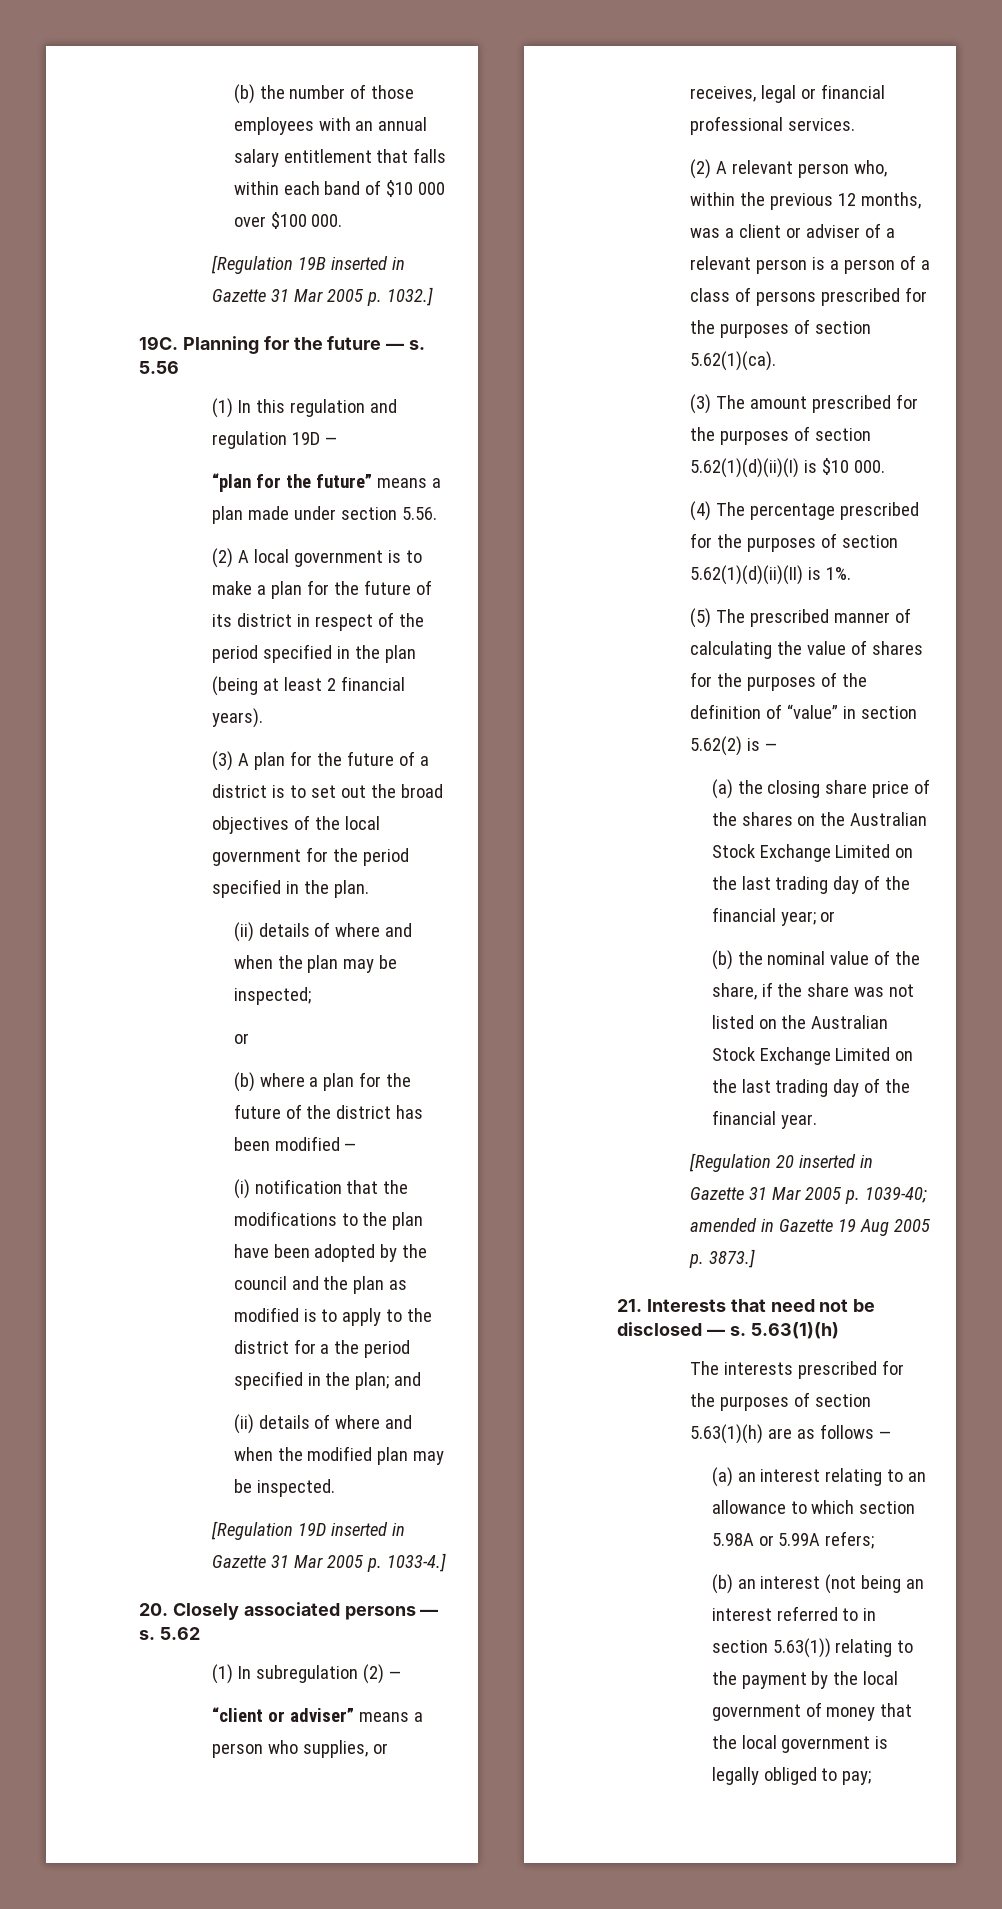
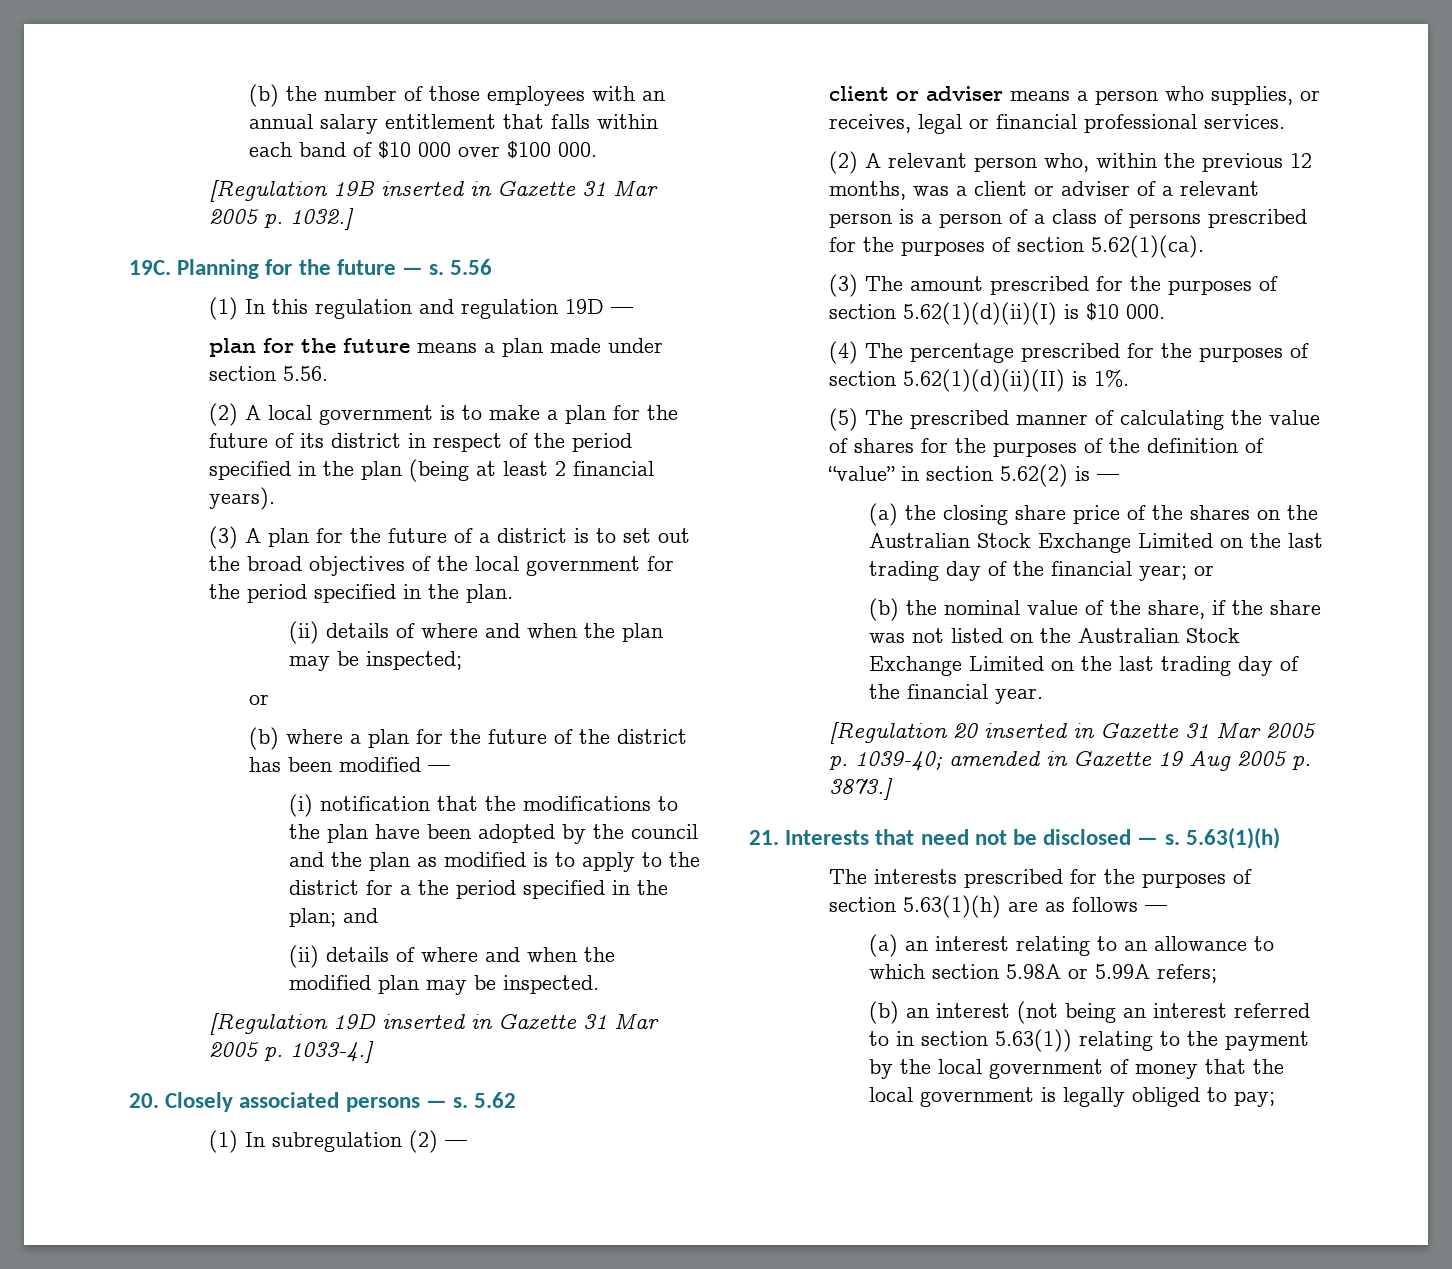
[212,473,373,492] “plan for the future” -> [208,338,410,357] plan for the future
[212,1707,355,1722] “client or adviser” -> [828,86,1003,101] client or adviser

